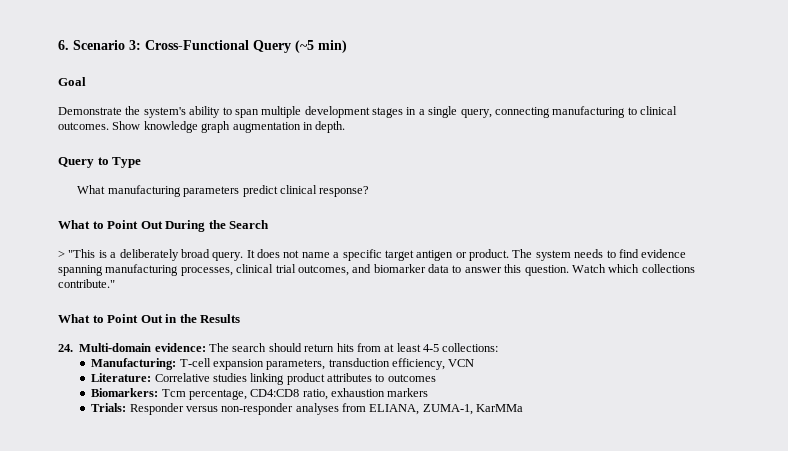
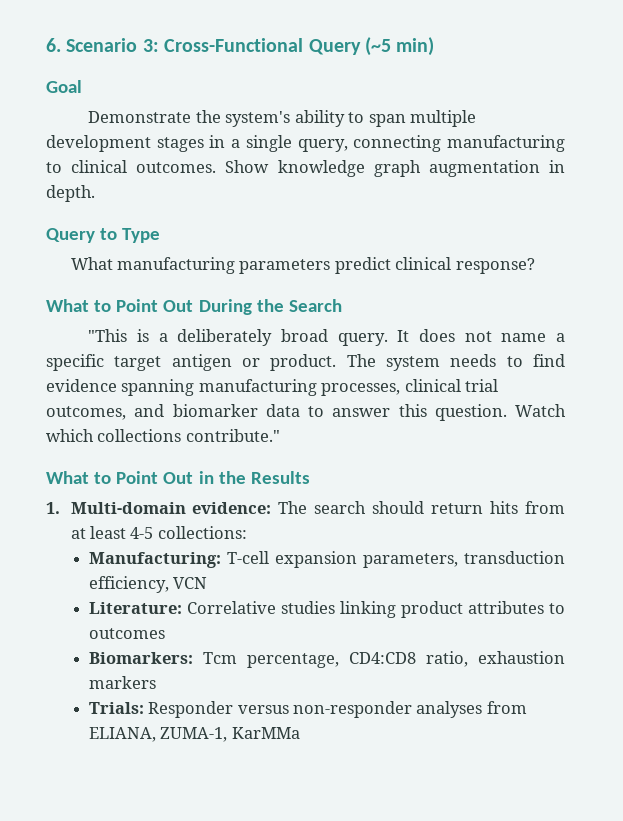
[58,250,65,258] > -> (342, 305) none
[58,344,73,352] 24. -> [46,502,60,514] 1.

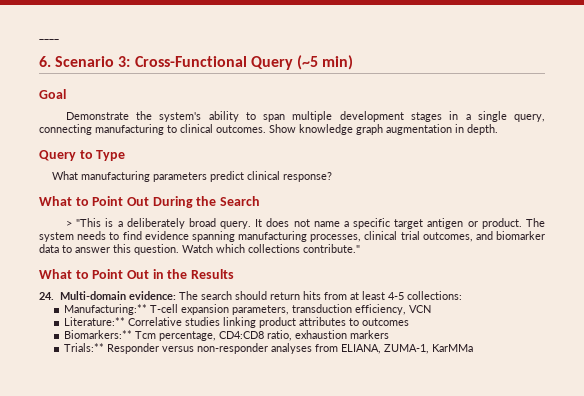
(46, 45) none -> [39,38,59,40] ____ //
(342, 305) none -> [65,220,72,227] >
[46,502,60,514] 1. -> [39,292,54,300] 24.
[88,552,221,568] Manufacturing: -> [64,304,148,315] Manufacturing:**
[88,602,182,614] Literature: -> [64,317,126,326] Literature:**
[88,652,193,664] Biomarkers: -> [64,330,133,339] Biomarkers:**
[88,702,144,714] Trials: -> [64,343,105,352] Trials:**

